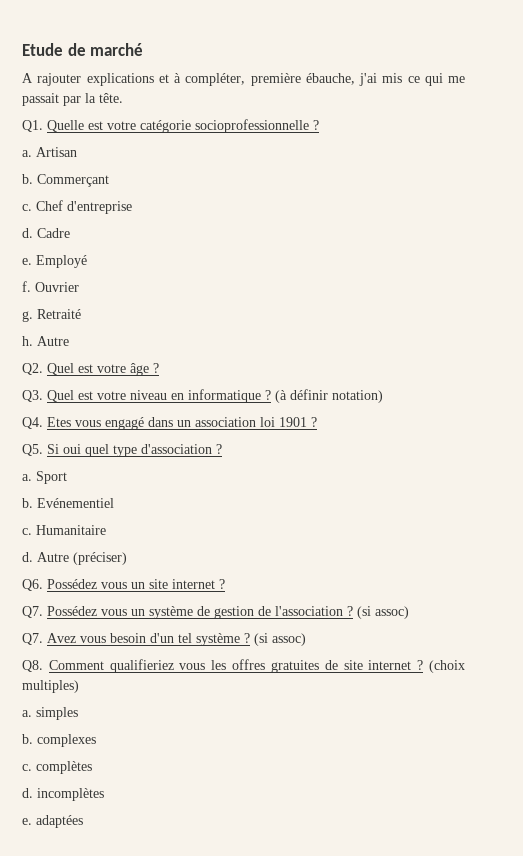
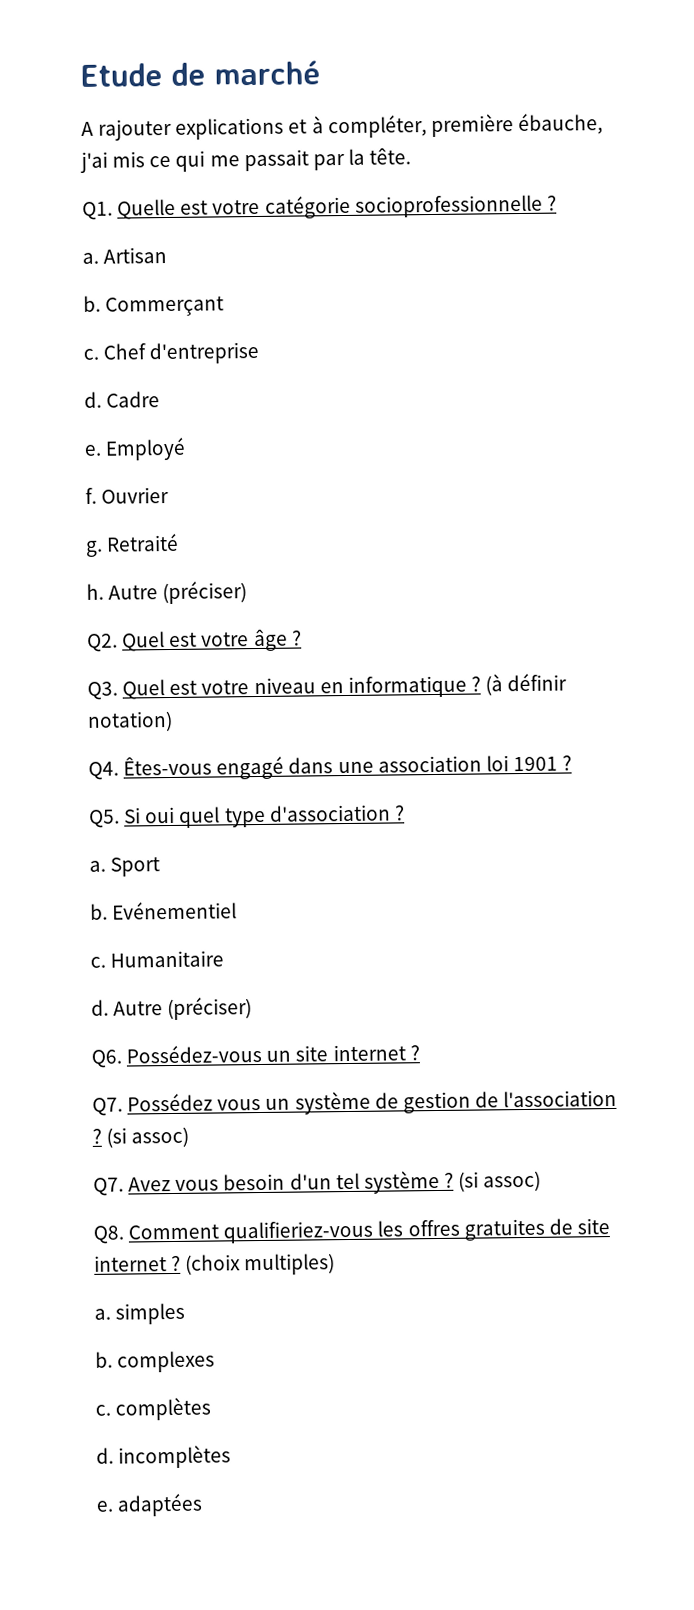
(69, 341) none -> [162,581,248,605] (préciser)
[47,417,101,427] Etes vous -> [123,756,213,776] Êtes-vous
[177,420,191,427] un -> [337,761,374,774] une
[47,579,127,589] Possédez vous -> [126,1044,263,1064] Possédez-vous
[109,659,206,673] qualifieriez vous -> [223,1220,374,1244] qualifieriez-vous

